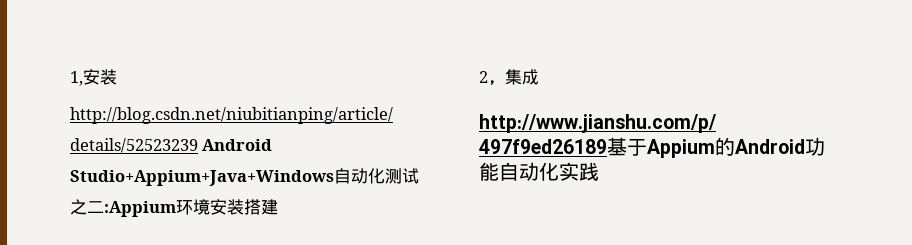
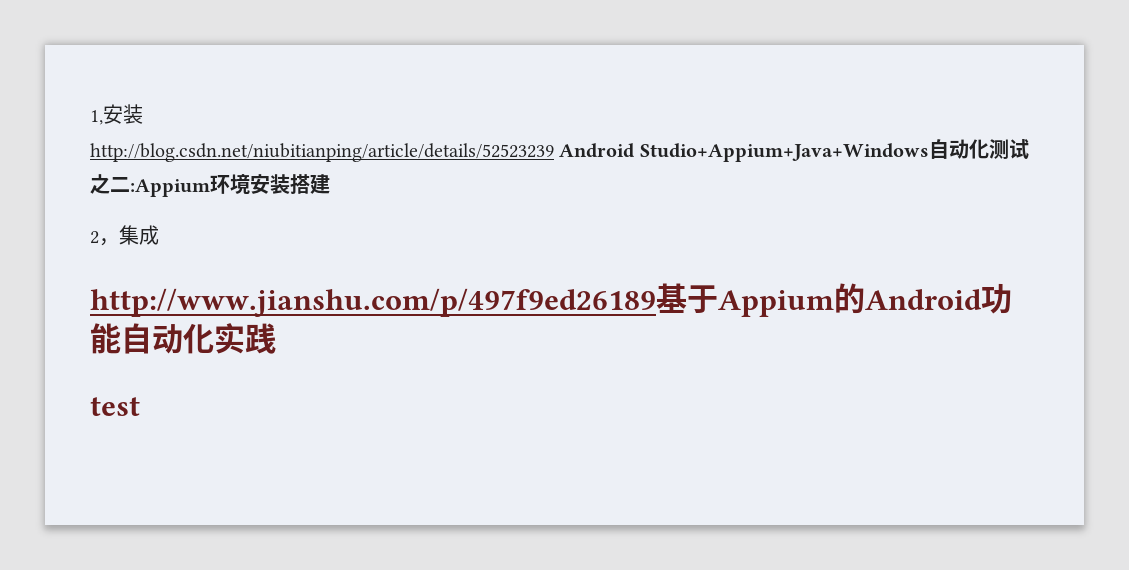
(599, 171) none -> [90,397,140,416] // test

